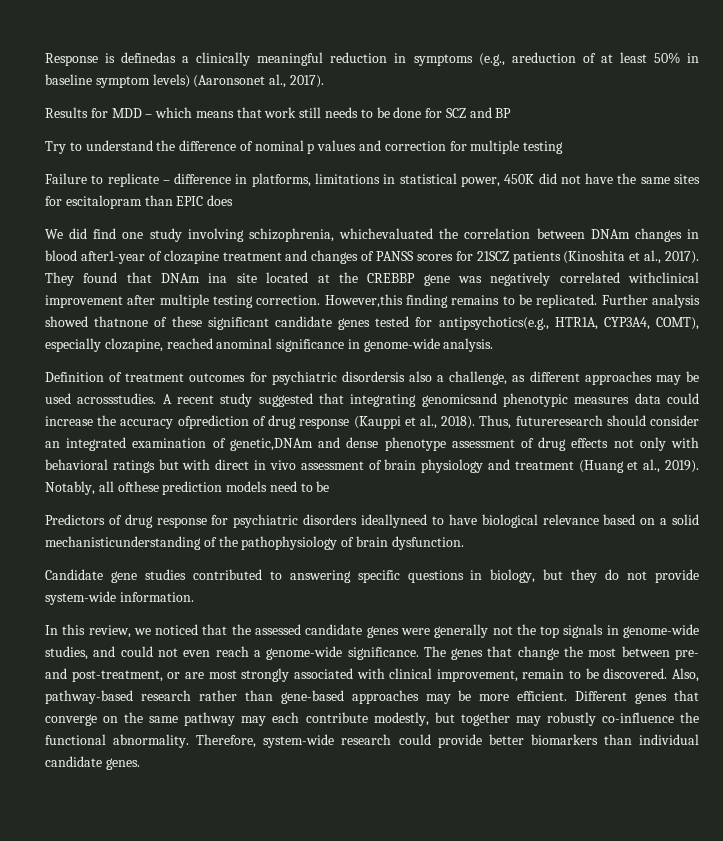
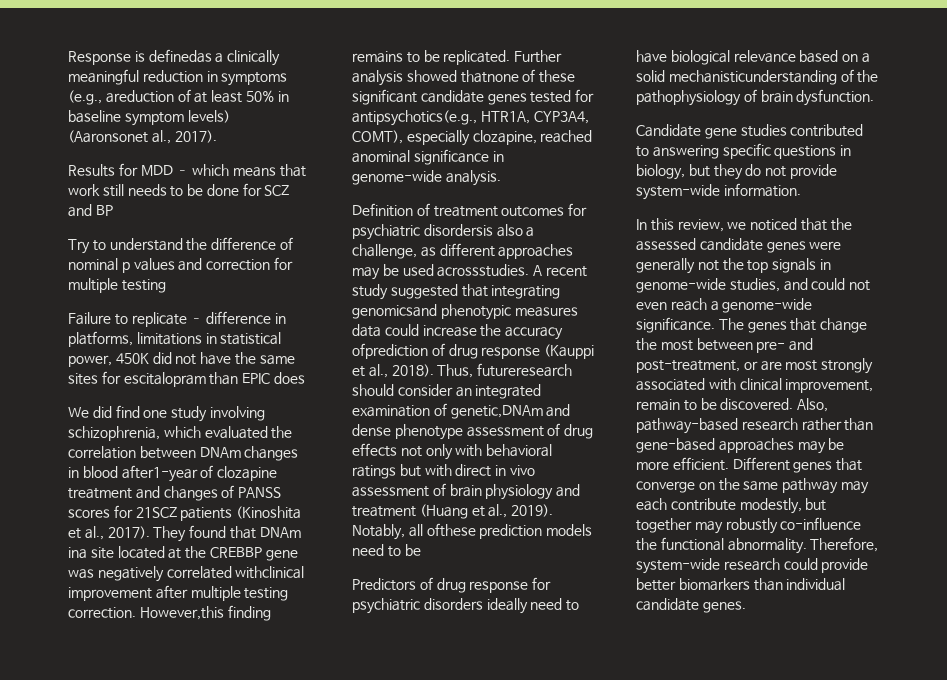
[339,228,434,239] whichevaluated -> [163,426,268,439] which evaluated
[361,514,428,528] ideallyneed -> [486,598,563,614] ideally need

